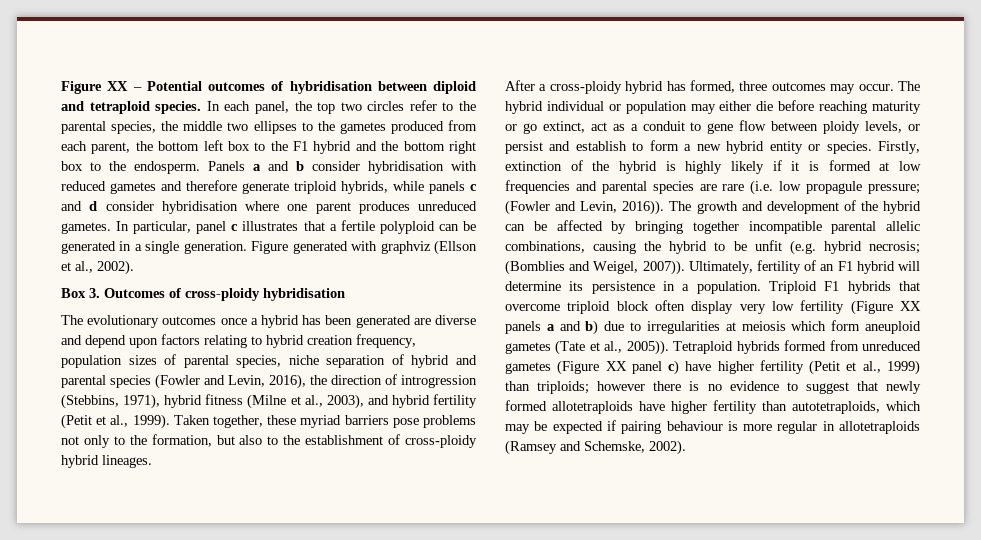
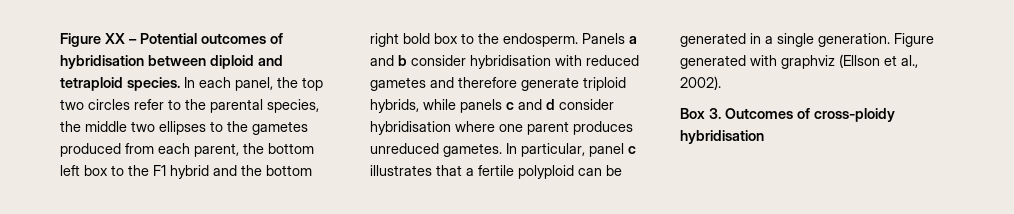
(476, 147) none -> [403,33,430,44] bold
[61,315,476,328] [61,334,416,348] [61,354,477,368] [61,374,477,389] [61,394,478,409] [61,414,476,429] [61,434,477,448] [61,455,152,468] [505,80,920,94] [505,100,921,114] [505,120,920,134] [505,140,920,154] [505,160,922,174] [505,180,920,195] [505,200,921,215] [505,220,920,234] [505,240,920,255] [505,260,920,275] [505,281,920,294] [505,300,921,315] [505,320,921,335] [505,340,921,355] [505,360,920,375] [505,381,921,394] [505,400,921,414] [505,420,920,434] [505,440,686,455] // The evolutionary outcomes once a hybrid has been generated are diverse and depend upon factors relating to hybrid creation frequency, population sizes of parental species, niche separation of hybrid and parental species (Fowler and Levin, 2016), the direction of introgression (Stebbins, 1971), hybrid fitness (Milne et al., 2003), and hybrid fertility (Petit et al., 1999). Taken together, these myriad barriers pose problems not only to the formation, but also to the establishment of cross-ploidy hybrid lineages. // After a cross-ploidy hybrid has formed, three outcomes may occur. The hybrid individual or population may either die before reaching maturity or go extinct, act as a conduit to gene flow between ploidy levels, or persist and establish to form a new hybrid entity or species. Firstly, extinction of the hybrid is highly likely if it is formed at low frequencies and parental species are rare (i.e. low propagule pressure; (Fowler and Levin, 2016)). The growth and development of the hybrid can be affected by bringing together incompatible parental allelic combinations, causing the hybrid to be unfit (e.g. hybrid necrosis; (Bomblies and Weigel, 2007)). Ultimately, fertility of an F1 hybrid will determine its persistence in a population. Triploid F1 hybrids that overcome triploid block often display very low fertility (Figure XX panels a and b) due to irregularities at meiosis which form aneuploid gametes (Tate et al., 2005)). Tetraploid hybrids formed from unreduced gametes (Figure XX panel c) have higher fertility (Petit et al., 1999) than triploids; however there is no evidence to suggest that newly formed allotetraploids have higher fertility than autotetraploids, which may be expected if pairing behaviour is more regular in allotetraploids (Ramsey and Schemske, 2002). -> (764, 137) none

